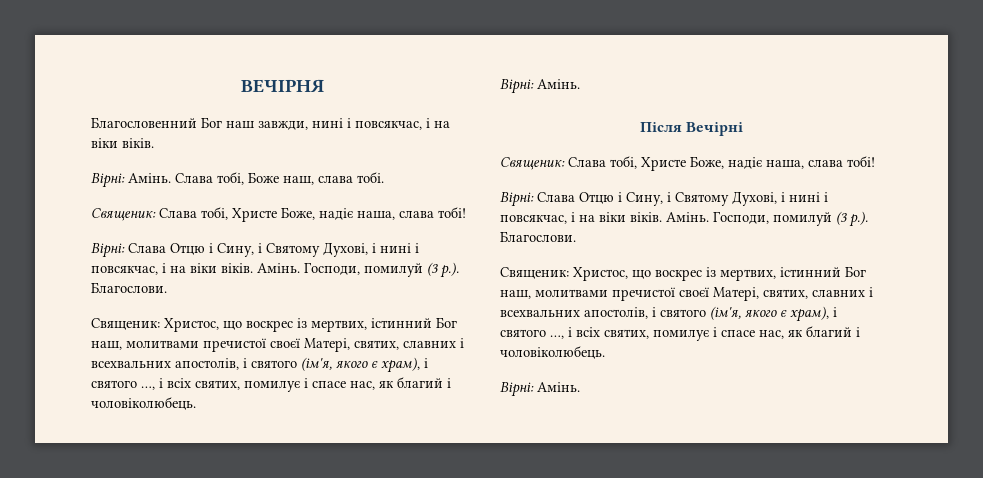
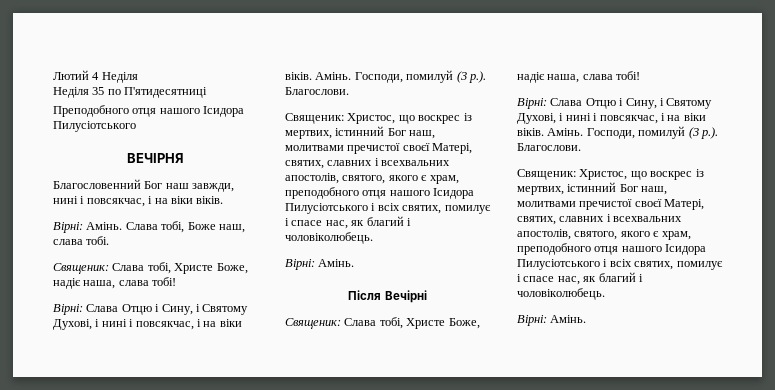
(241, 86) none -> [53,70,138,83] [53,87,208,98] [53,105,245,117] [53,121,136,132] Лютий 4 Неділя // Неділя 35 по П'ятидесятниці // Преподобного отця нашого Ісидора Пилусіотського //
[243,357,428,373] [91,380,155,390] і святого (ім'я, якого є храм), і святого …, -> [342,175,459,184] [285,187,475,199] [285,203,368,214] святого, якого є храм, преподобного отця нашого Ісидора Пилусіотського
[652,306,837,322] [500,329,564,339] і святого (ім'я, якого є храм), і святого …, -> [574,231,691,240] [517,243,707,255] [517,259,600,270] святого, якого є храм, преподобного отця нашого Ісидора Пилусіотського

